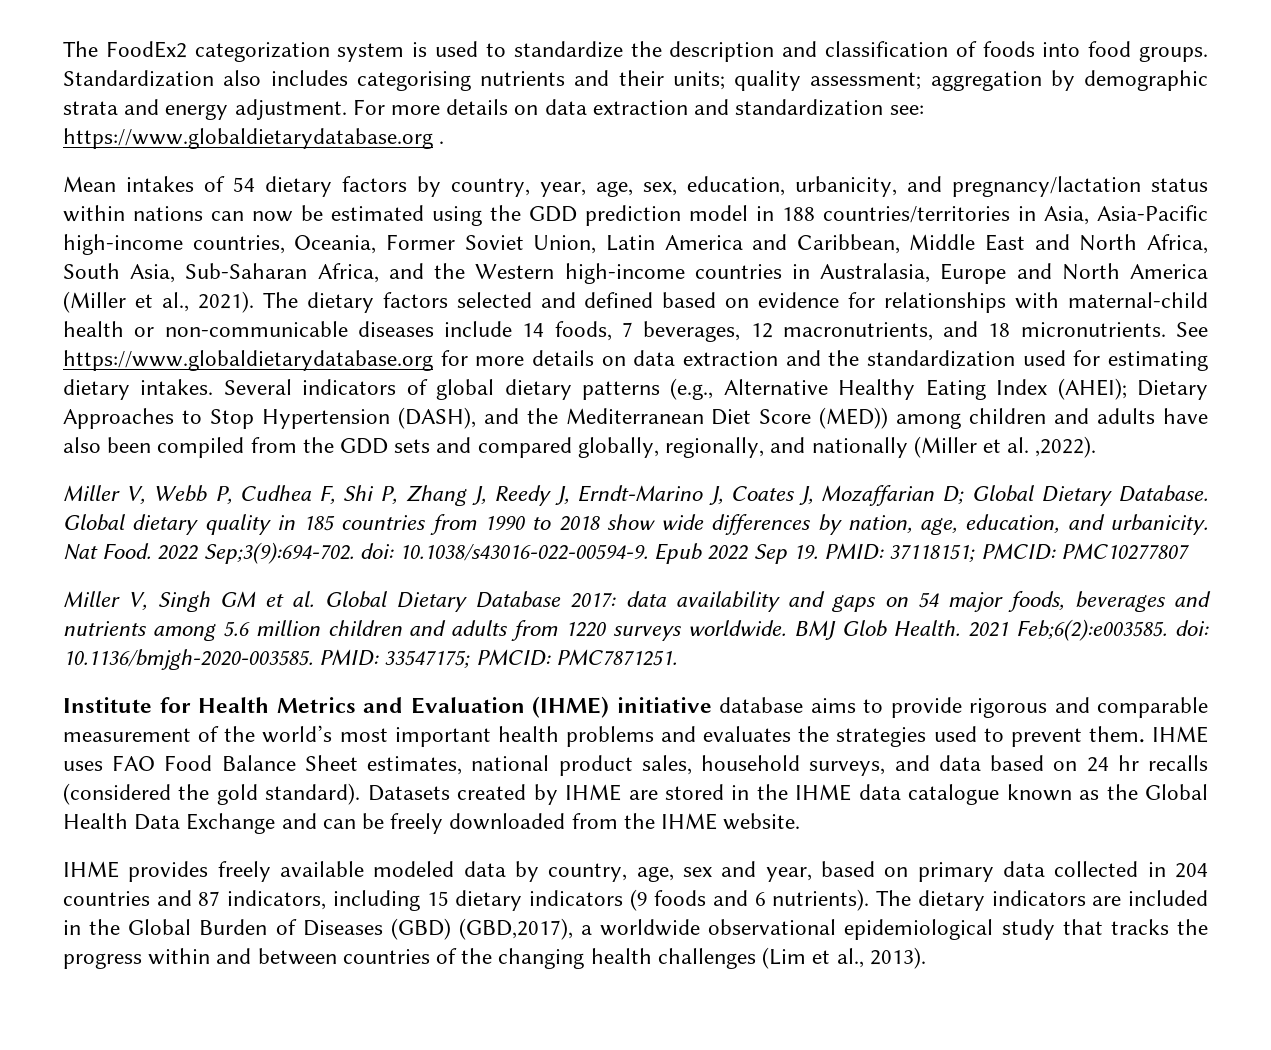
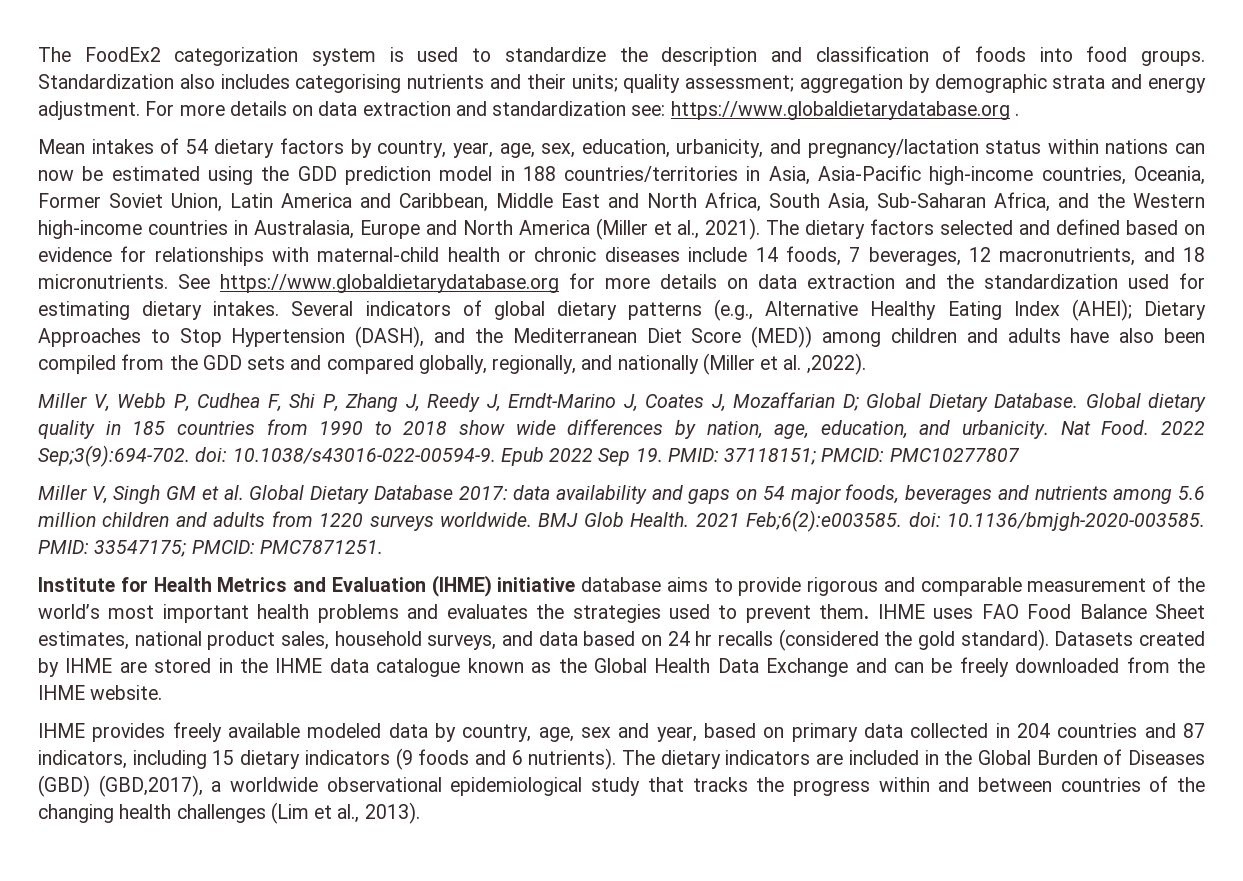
[164,321,348,337] non-communicable -> [534,247,597,262] chronic

